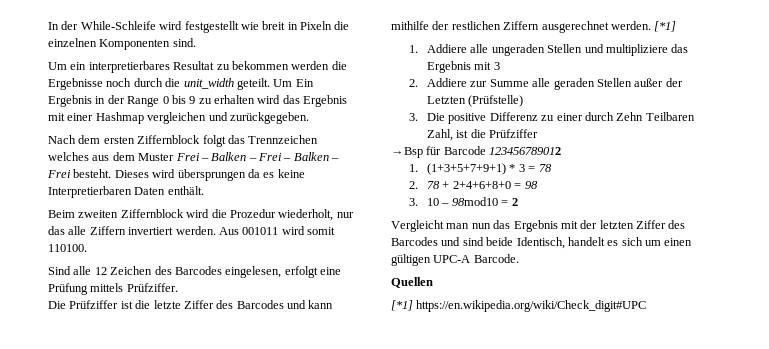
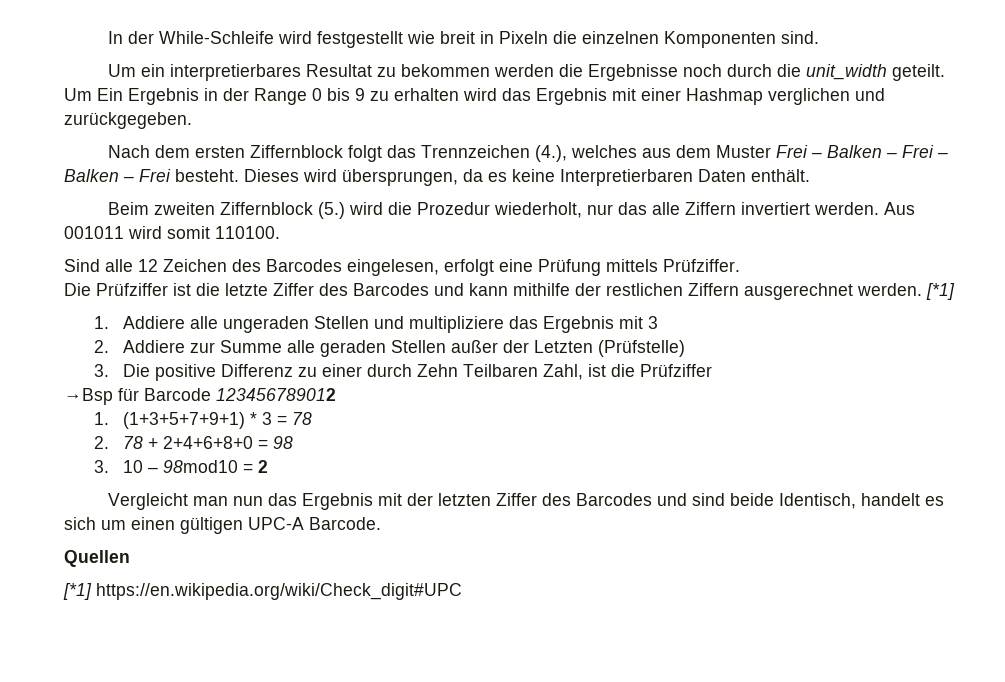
[147,112,207,124] vergleichen -> [768,88,850,105] verglichen
(319, 139) none -> [534,145,567,162] (4.),
[177,169,246,181] übersprungen -> [342,169,458,186] übersprungen,
(184, 213) none -> [317,202,345,219] (5.)

